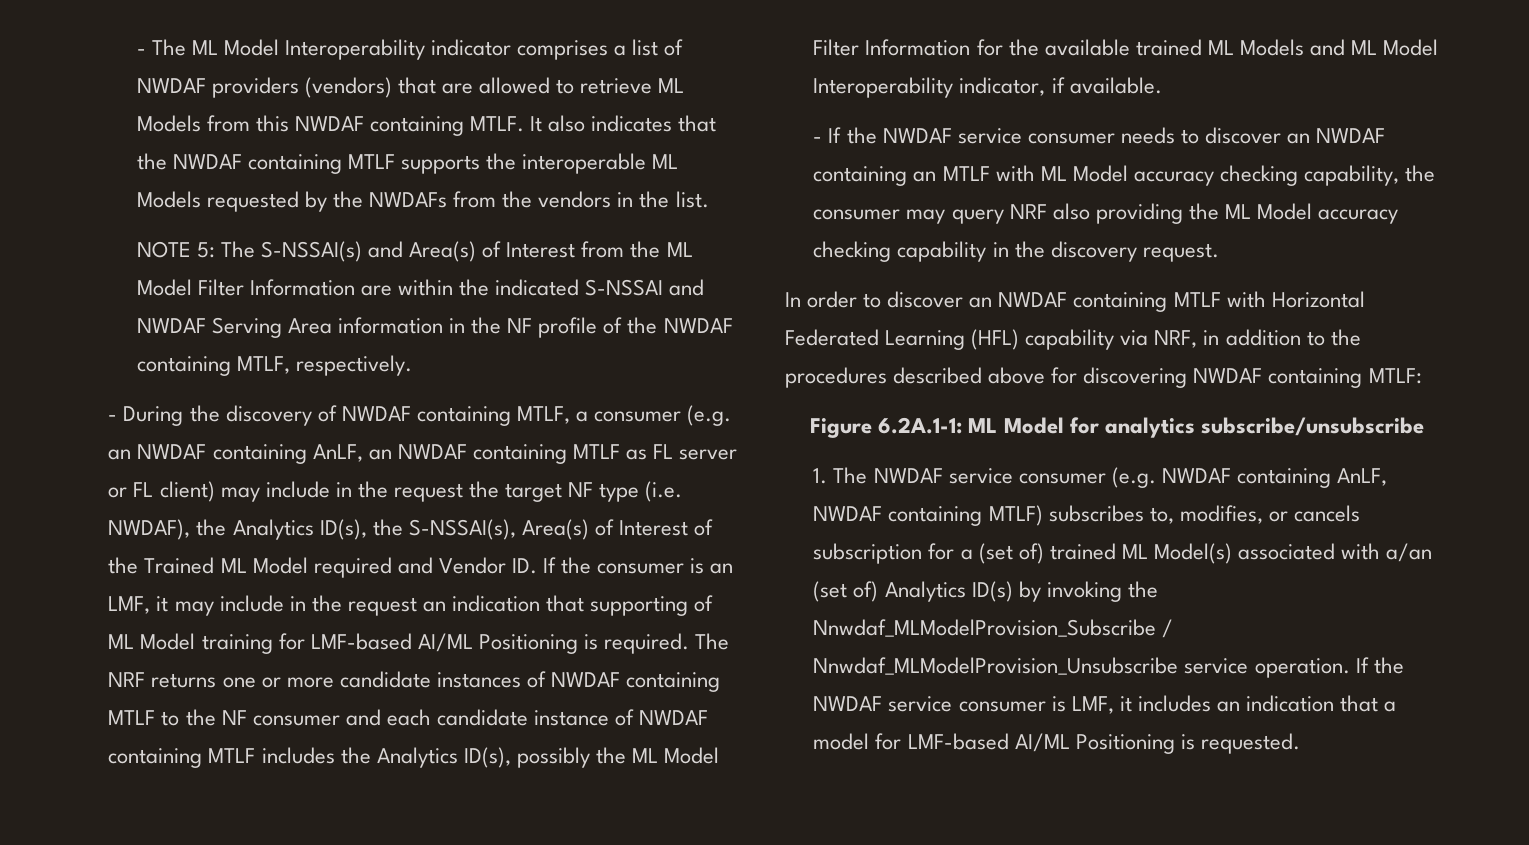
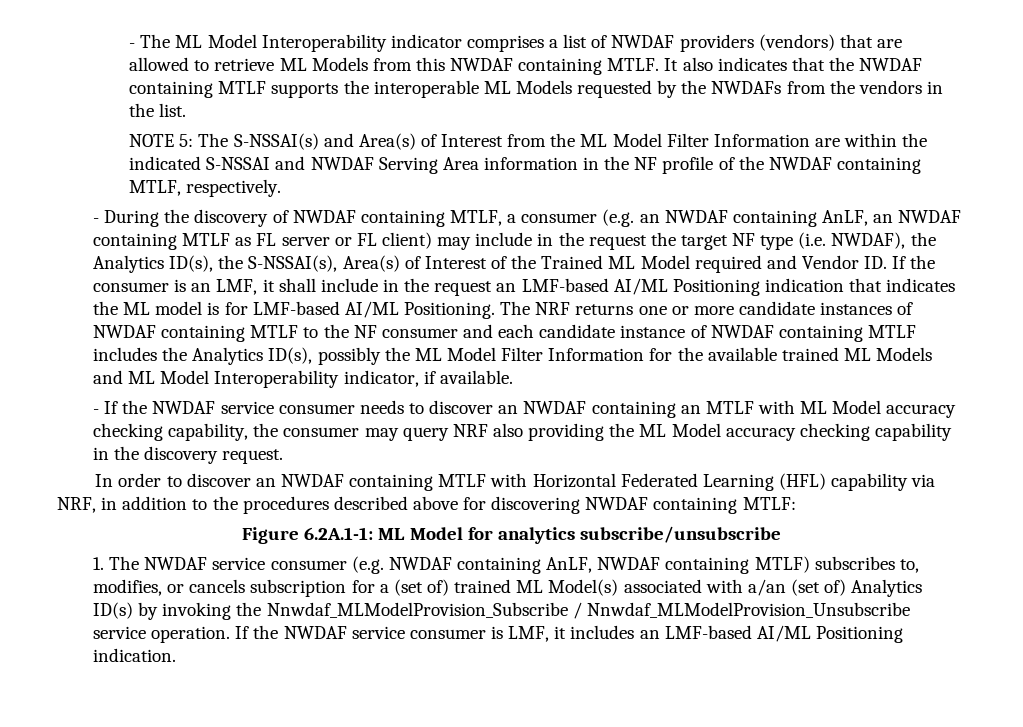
[174,601,214,616] may -> [278,278,316,292] shall
[451,595,714,616] [108,633,689,654] indication that supporting of ML Model training for LMF-based AI/ML Positioning is required. -> [521,278,956,296] [93,301,496,319] LMF-based AI/ML Positioning indication that indicates the ML model is for LMF-based AI/ML Positioning.
[1245,695,1397,712] [813,733,1300,754] indication that a model for LMF-based AI/ML Positioning is requested. -> [664,625,903,643] [93,648,177,662] LMF-based AI/ML Positioning indication.

